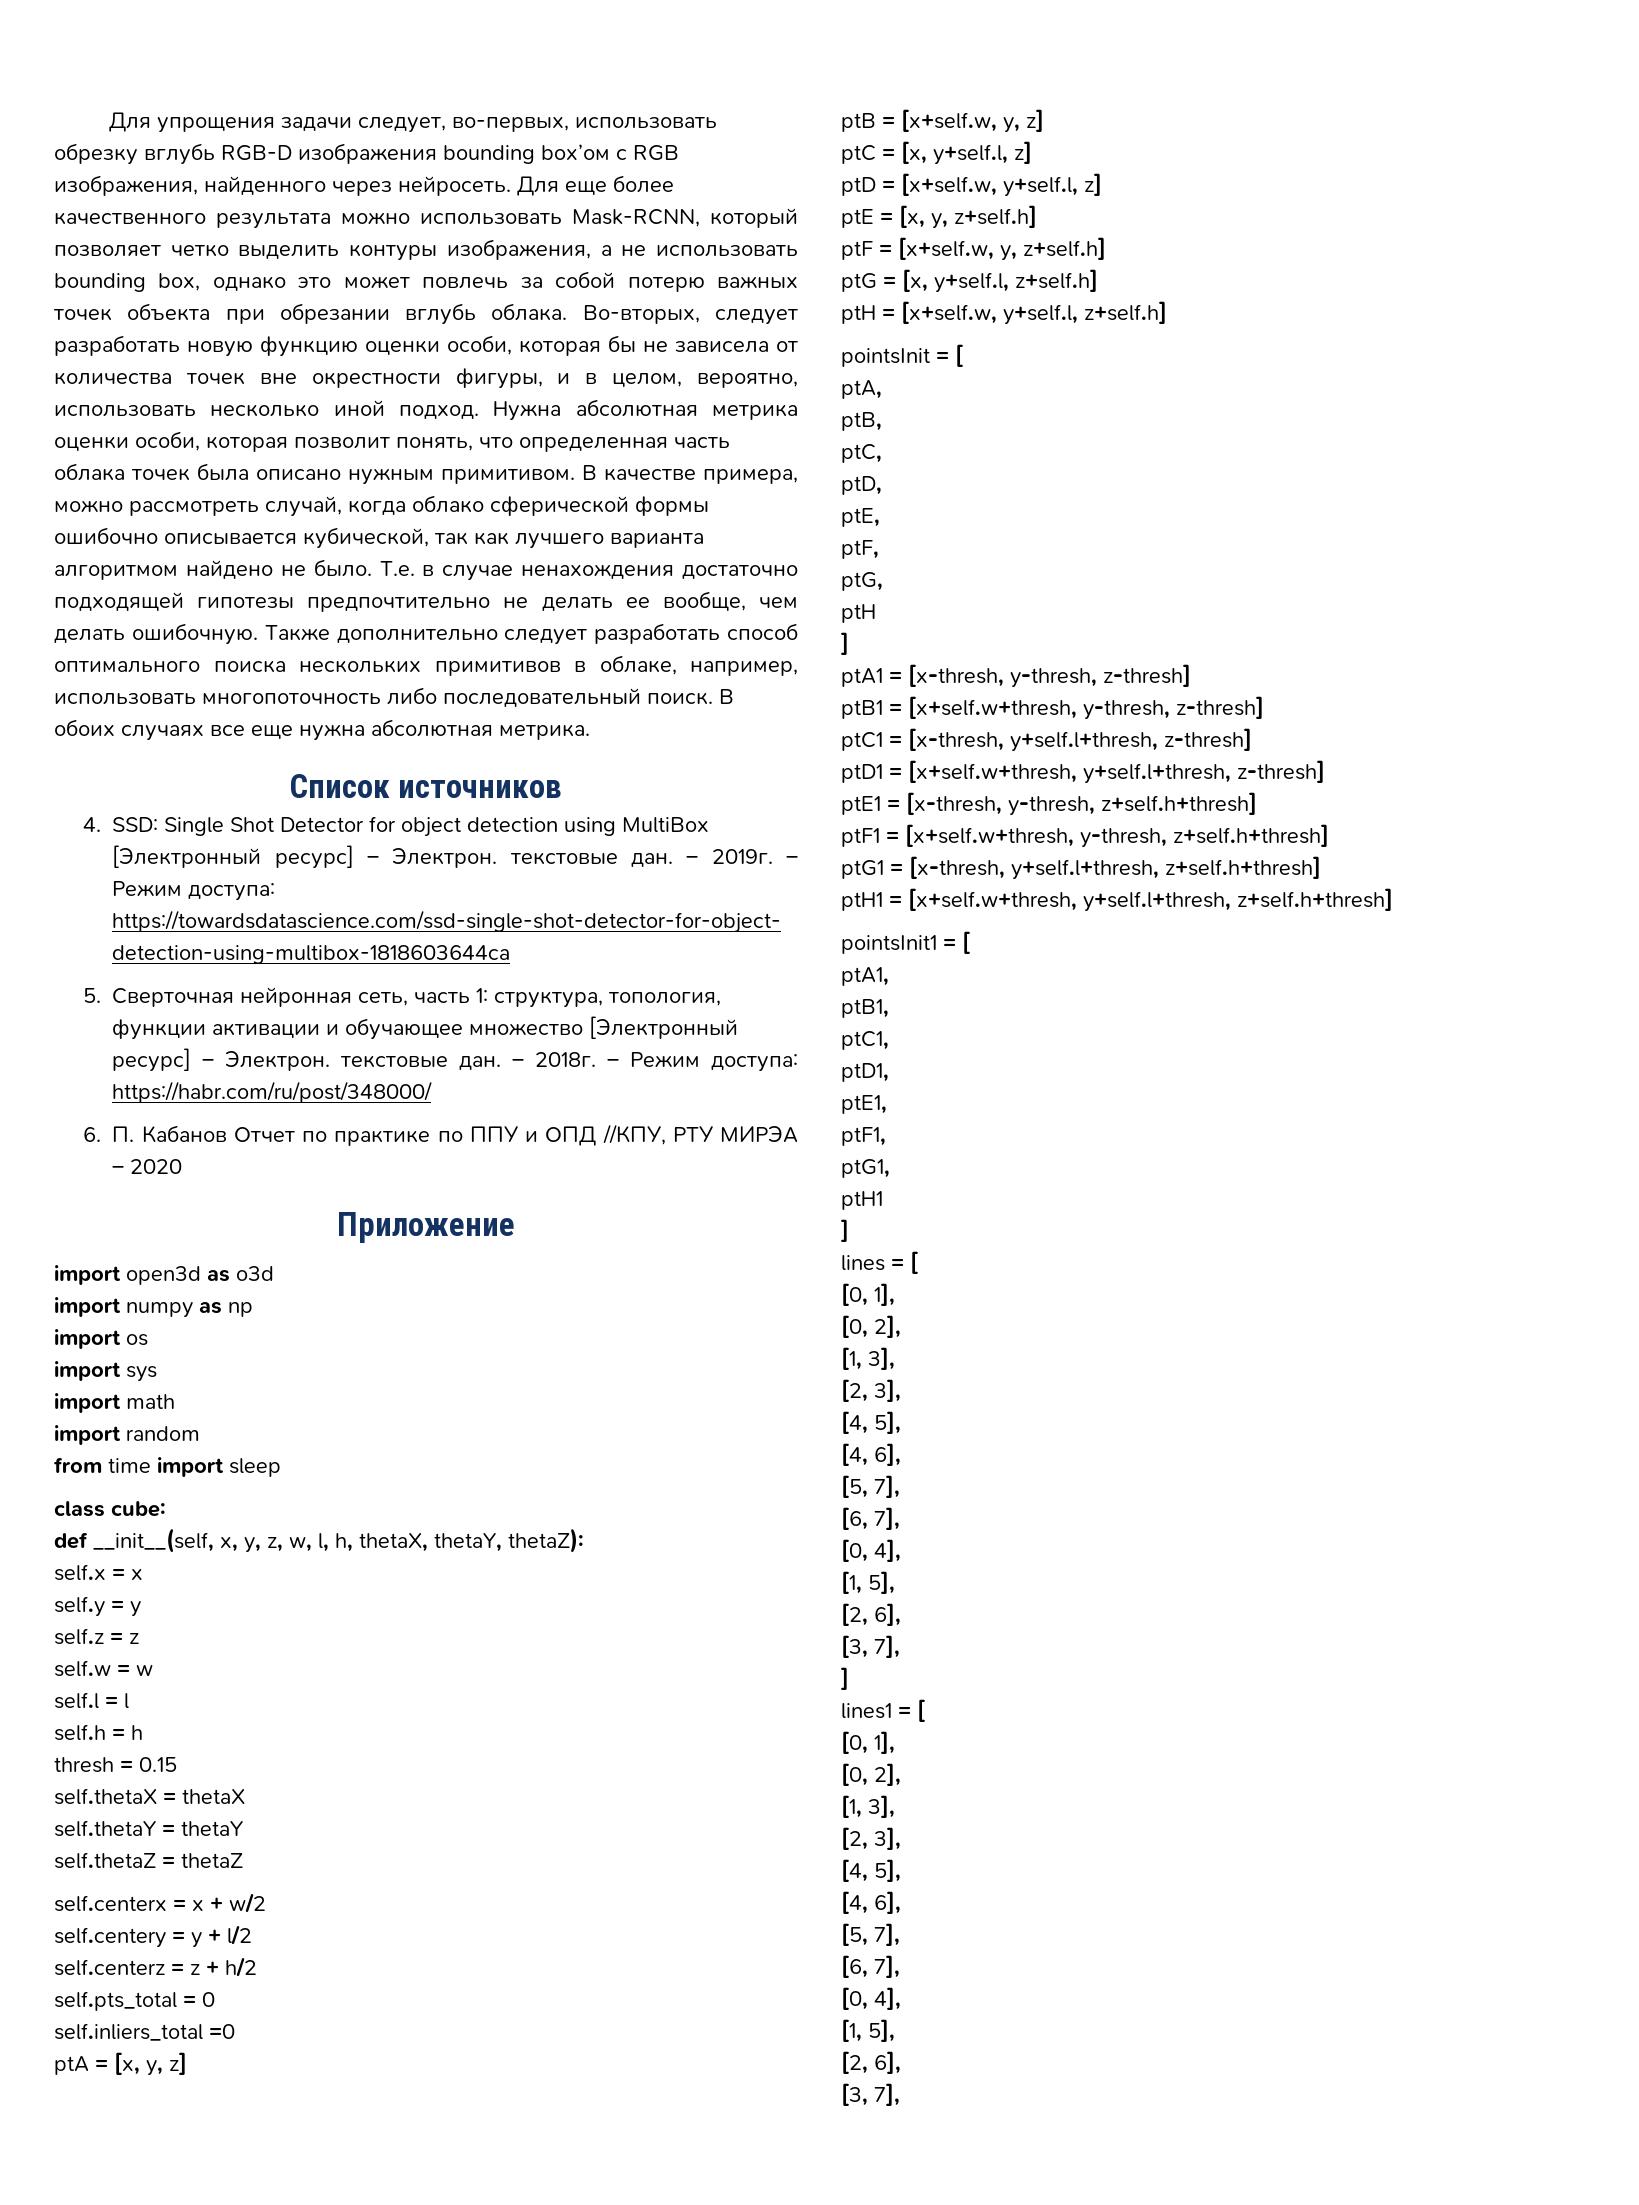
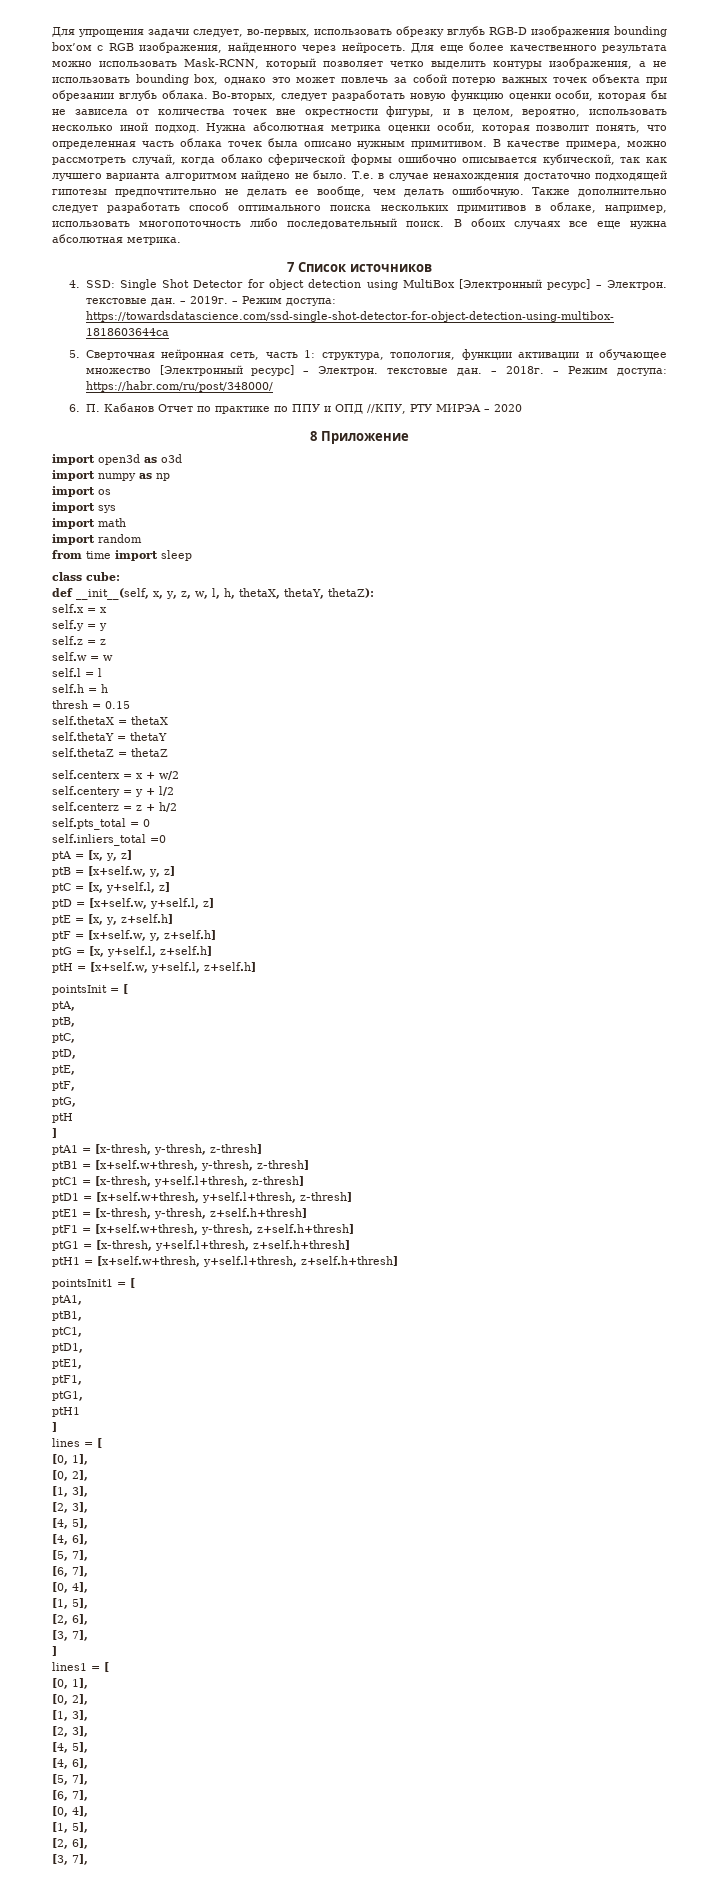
(590, 732) none -> [287,262,295,272] 7
(183, 1166) none -> [310,431,318,441] 8

